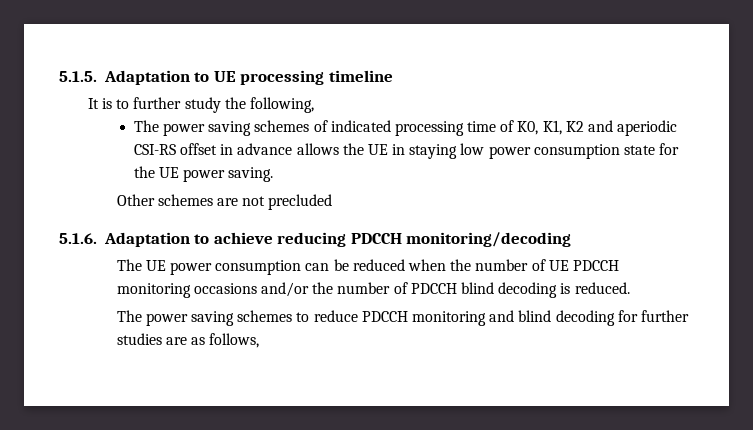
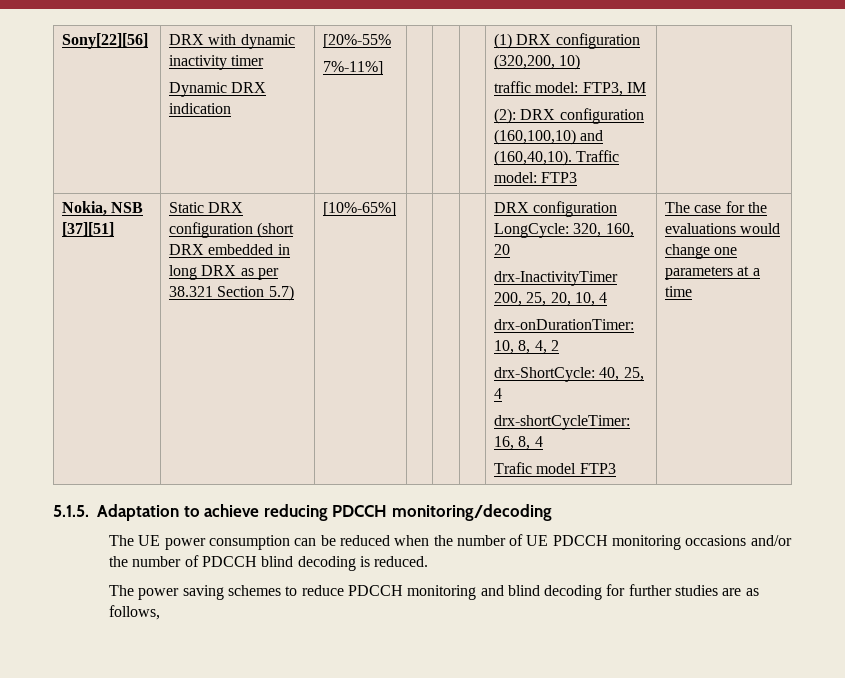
[59,70,393,85] [87,97,314,113] [133,120,678,136] [133,143,680,159] [133,166,274,182] [116,194,333,210] [59,233,97,244] 5.1.5. Adaptation to UE processing timeline // It is to further study the following, // The power saving schemes of indicated processing time of K0, K1, K2 and aperiodic CSI-RS offset in advance allows the UE in staying low power consumption state for the UE power saving. // Other schemes are not precluded // 5.1.6. -> [62,33,149,49] [169,34,295,49] [169,55,265,70] [169,82,267,97] [169,103,232,114] [323,34,392,48] [323,61,384,75] [494,33,640,49] [494,54,581,70] [494,81,647,96] [494,108,644,124] [494,129,604,145] [494,150,620,166] [494,172,578,183] [62,201,144,216] [62,222,115,236] [169,202,244,213] [169,222,295,238] [169,244,290,255] [169,265,280,280] [169,285,294,301] [323,202,397,216] [494,201,618,217] [494,223,634,238] [494,244,511,255] [494,271,619,286] [494,292,608,306] [494,319,635,330] [494,340,560,354] [494,367,644,382] [494,388,503,399] [494,415,631,430] [494,436,543,450] [494,462,616,474] [665,201,768,213] [665,223,781,234] [665,244,738,259] [665,266,760,280] [665,286,693,297] [53,505,89,517] Sony[22][56] | DRX with dynamic inactivity timer // Dynamic DRX indication | [20%-55% // 7%-11%] | | | | (1) DRX configuration (320,200, 10) // traffic model: FTP3, IM // (2): DRX configuration (160,100,10) and (160,40,10). Traffic model: FTP3 | // Nokia, NSB [37][51] | Static DRX configuration (short DRX embedded in long DRX as per 38.321 Section 5.7) | [10%-65%] | | | | DRX configuration LongCycle: 320, 160, 20 // drx-InactivityTimer 200, 25, 20, 10, 4 // drx-onDurationTimer: 10, 8, 4, 2 // drx-ShortCycle: 40, 25, 4 // drx-shortCycleTimer: 16, 8, 4 // Trafic model FTP3 | The case for the evaluations would change one parameters at a time // 5.1.5.

